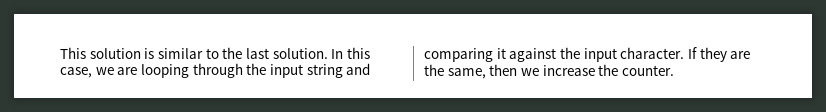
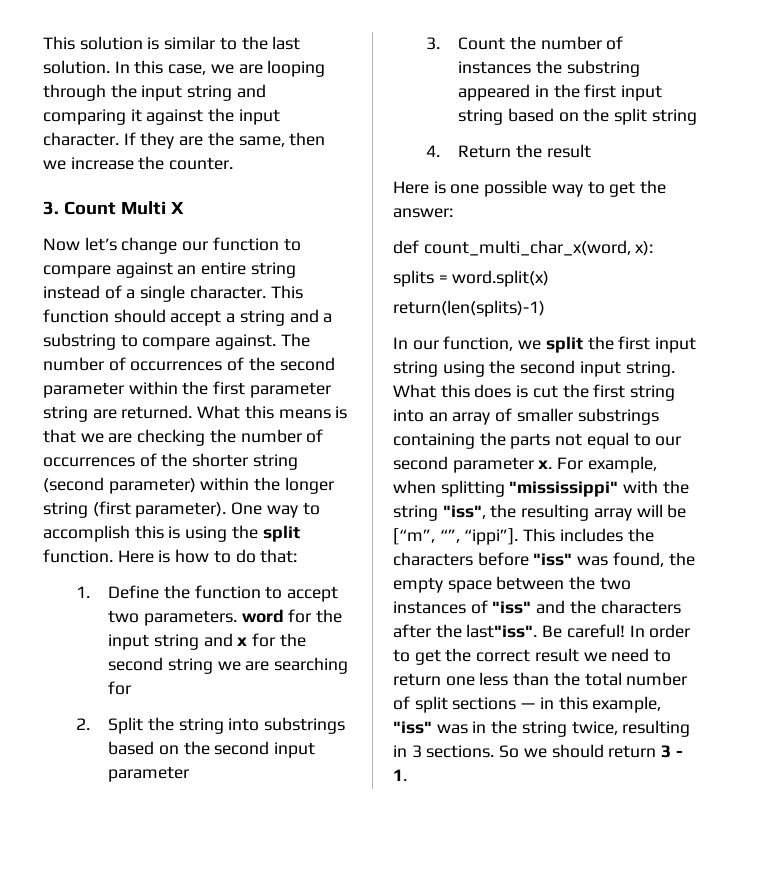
(674, 70) none -> [43,201,184,215] [43,237,301,254] [43,262,296,278] [43,285,303,302] [43,309,333,326] [43,333,310,350] [43,357,335,371] [43,381,331,398] [43,405,348,422] [43,429,324,446] [43,453,298,470] [43,477,334,494] [43,501,320,518] [43,525,300,542] [43,549,298,563] [75,585,339,602] [108,609,343,626] [108,633,306,650] [108,657,349,674] [108,681,132,695] [75,717,346,734] [108,741,316,758] [108,766,190,782] [425,36,624,50] [458,60,640,77] [458,84,663,101] [458,108,697,125] [425,144,591,158] [393,180,667,197] [393,208,453,218] [393,240,654,256] [393,270,550,287] [393,300,545,317] [393,336,697,353] [393,360,675,377] [393,384,676,401] [393,408,659,425] [393,432,682,449] [393,456,657,473] [393,480,689,497] [393,504,687,521] [393,528,654,545] [393,552,695,567] [393,576,631,593] [393,600,681,614] [393,624,691,638] [393,648,672,665] [393,672,688,686] [393,696,662,713] [393,720,691,737] [393,744,683,758] [393,769,407,781] // 3. Count Multi X // Now let’s change our function to compare against an entire string instead of a single character. This function should accept a string and a substring to compare against. The number of occurrences of the second parameter within the first parameter string are returned. What this means is that we are checking the number of occurrences of the shorter string (second parameter) within the longer string (first parameter). One way to accomplish this is using the split function. Here is how to do that: // 1. Define the function to accept two parameters. word for the input string and x for the second string we are searching for // 2. Split the string into substrings based on the second input parameter // 3. Count the number of instances the substring appeared in the first input string based on the split string // 4. Return the result // Here is one possible way to get the answer: // def count_multi_char_x(word, x): // splits = word.split(x) // return(len(splits)-1) // In our function, we split the first input string using the second input string. What this does is cut the first string into an array of smaller substrings containing the parts not equal to our second parameter x. For example, when splitting "mississippi" with the string "iss", the resulting array will be [“m”, “”, “ippi”]. This includes the characters before "iss" was found, the empty space between the two instances of "iss" and the characters after the last"iss". Be careful! In order to get the correct result we need to return one less than the total number of split sections — in this example, "iss" was in the string twice, resulting in 3 sections. So we should return 3 - 1.

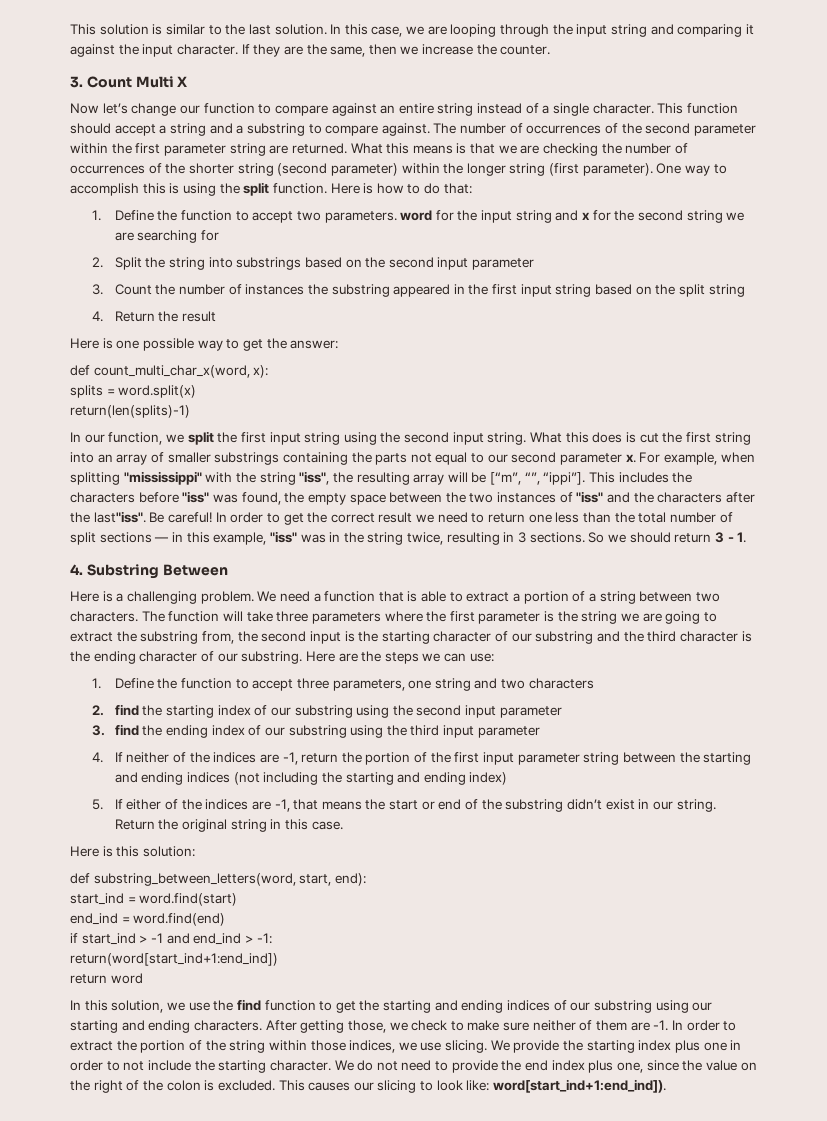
(407, 775) none -> [70,564,228,579] [70,591,720,604] [70,611,717,624] [70,631,752,644] [70,651,494,664] [92,678,594,691] [92,704,562,718] [92,724,540,738] [92,752,752,765] [114,772,508,785] [92,799,716,812] [114,819,343,832] [70,846,195,857] [70,873,366,886] [70,893,238,906] [70,913,226,926] [70,933,272,945] [70,953,278,966] [70,973,143,984] [70,999,713,1013] [70,1020,737,1033] [70,1040,742,1053] [70,1060,757,1073] [70,1079,667,1093] // 4. Substring Between // Here is a challenging problem. We need a function that is able to extract a portion of a string between two characters. The function will take three parameters where the first parameter is the string we are going to extract the substring from, the second input is the starting character of our substring and the third character is the ending character of our substring. Here are the steps we can use: // 1. Define the function to accept three parameters, one string and two characters // 2. find the starting index of our substring using the second input parameter // 3. find the ending index of our substring using the third input parameter // 4. If neither of the indices are -1, return the portion of the first input parameter string between the starting and ending indices (not including the starting and ending index) // 5. If either of the indices are -1, that means the start or end of the substring didn’t exist in our string. Return the original string in this case. // Here is this solution: // def substring_between_letters(word, start, end): // start_ind = word.find(start) // end_ind = word.find(end) // if start_ind > -1 and end_ind > -1: // return(word[start_ind+1:end_ind]) // return word // In this solution, we use the find function to get the starting and ending indices of our substring using our starting and ending characters. After getting those, we check to make sure neither of them are -1. In order to extract the portion of the string within those indices, we use slicing. We provide the starting index plus one in order to not include the starting character. We do not need to provide the end index plus one, since the value on the right of the colon is excluded. This causes our slicing to look like: word[start_ind+1:end_ind]).

